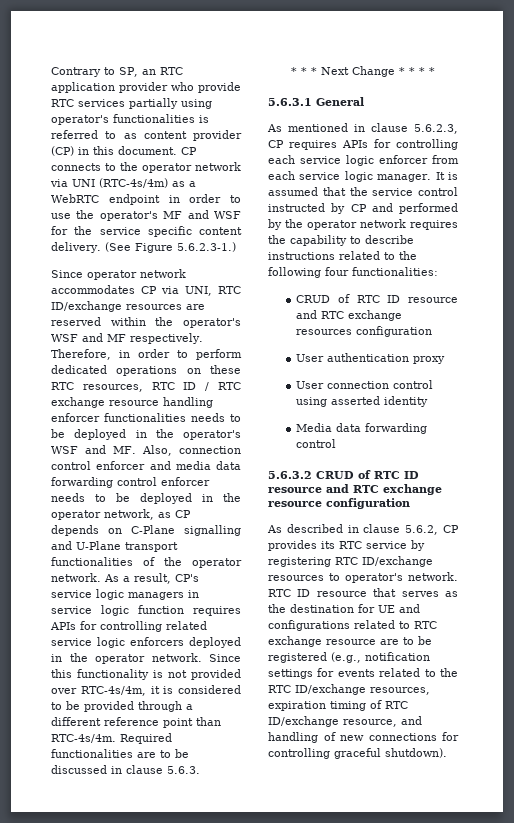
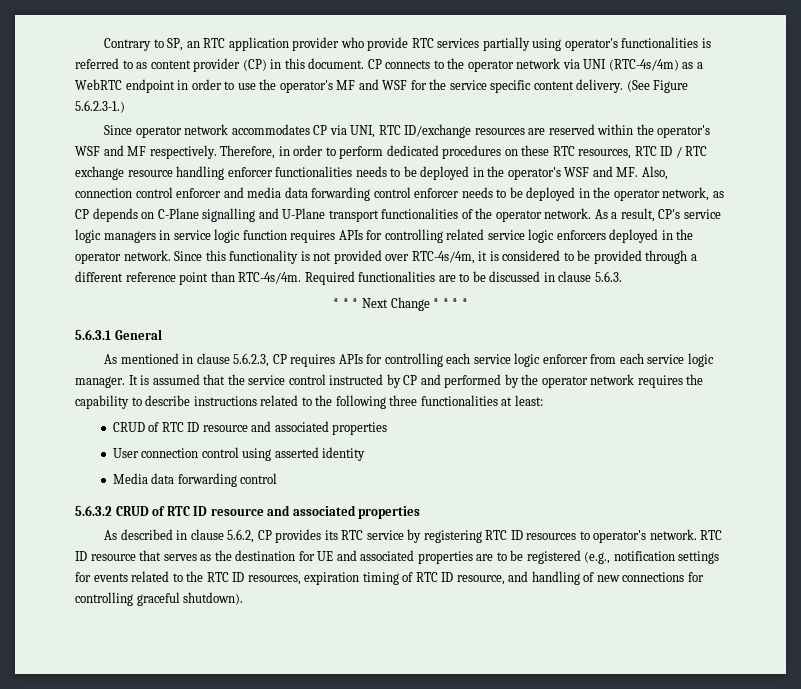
[116,366,178,376] operations -> [442,145,502,159] procedures
[325,267,438,276] [296,294,458,303] [296,310,403,321] [296,326,433,337] [296,353,446,364] four functionalities: // CRUD of RTC ID resource and RTC exchange resources configuration // User authentication proxy -> [389,395,543,406] [112,421,388,435] three functionalities at least: // CRUD of RTC ID resource and associated properties
[353,484,442,495] [268,498,410,509] RTC exchange resource configuration -> [292,505,421,519] associated properties
[362,556,433,567] ID/exchange -> [510,530,523,540] ID
[268,620,437,631] [268,636,376,647] configurations related to RTC exchange resource -> [360,550,473,564] associated properties
[295,684,366,695] ID/exchange -> [232,572,245,582] ID
[268,716,339,727] ID/exchange -> [441,572,454,582] ID

